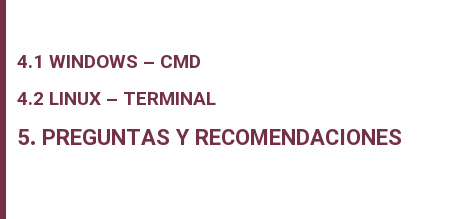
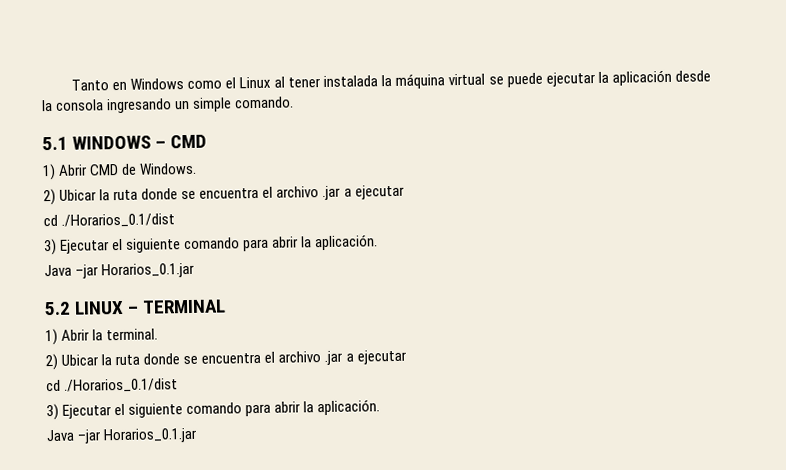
[17,55,202,68] [17,92,217,105] [17,129,402,145] 4.1 WINDOWS – CMD // 4.2 LINUX – TERMINAL // 5. PREGUNTAS Y RECOMENDACIONES -> [70,69,711,91] [41,96,295,114] [42,134,208,151] [42,162,198,181] [43,184,405,206] [43,213,176,228] [44,234,379,256] [44,262,196,279] [44,299,227,316] [45,328,159,346] [45,349,407,371] [46,378,179,393] [46,399,381,421] [46,427,199,444] Tanto en Windows como el Linux al tener instalada la máquina virtual se puede ejecutar la aplicación desde la consola ingresando un simple comando. // 5.1 WINDOWS – CMD // 1) Abrir CMD de Windows. // 2) Ubicar la ruta donde se encuentra el archivo .jar a ejecutar // cd ./Horarios_0.1/dist // 3) Ejecutar el siguiente comando para abrir la aplicación. // Java –jar Horarios_0.1.jar // 5.2 LINUX – TERMINAL // 1) Abrir la terminal. // 2) Ubicar la ruta donde se encuentra el archivo .jar a ejecutar // cd ./Horarios_0.1/dist // 3) Ejecutar el siguiente comando para abrir la aplicación. // Java –jar Horarios_0.1.jar

